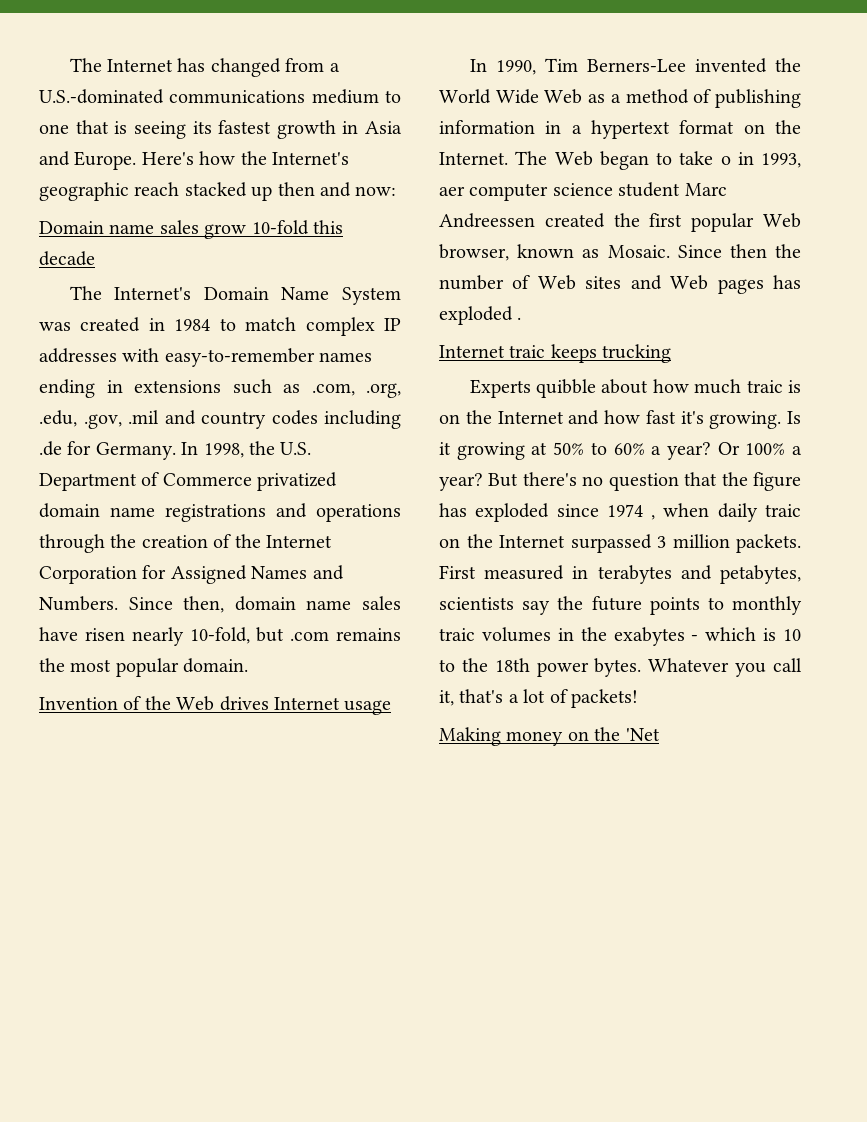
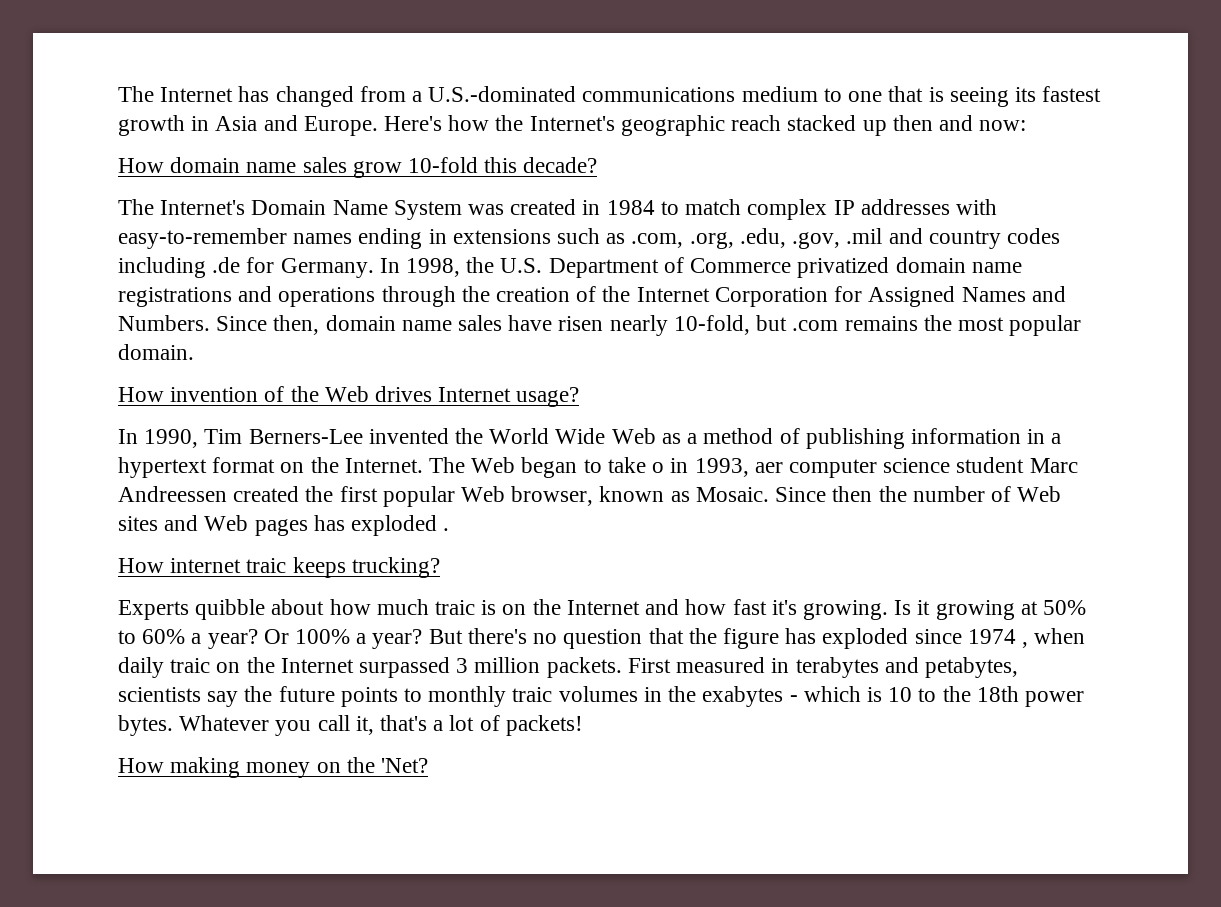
[39,221,104,234] Domain -> [118,157,241,173] How domain
[39,251,95,266] decade -> [523,157,598,173] decade?
[39,697,118,710] Invention -> [118,387,259,402] How invention
[344,700,392,715] usage -> [516,387,580,407] usage?
[439,345,505,358] Internet -> [118,558,242,573] How internet
[602,344,672,363] trucking -> [351,557,440,578] trucking?
[439,727,501,746] Making -> [118,757,241,778] How making
[625,728,660,741] 'Net -> [381,758,429,773] 'Net?

